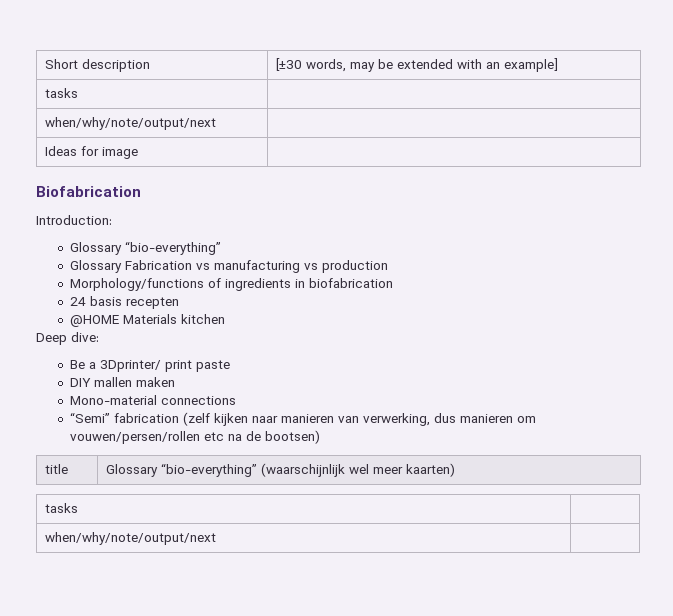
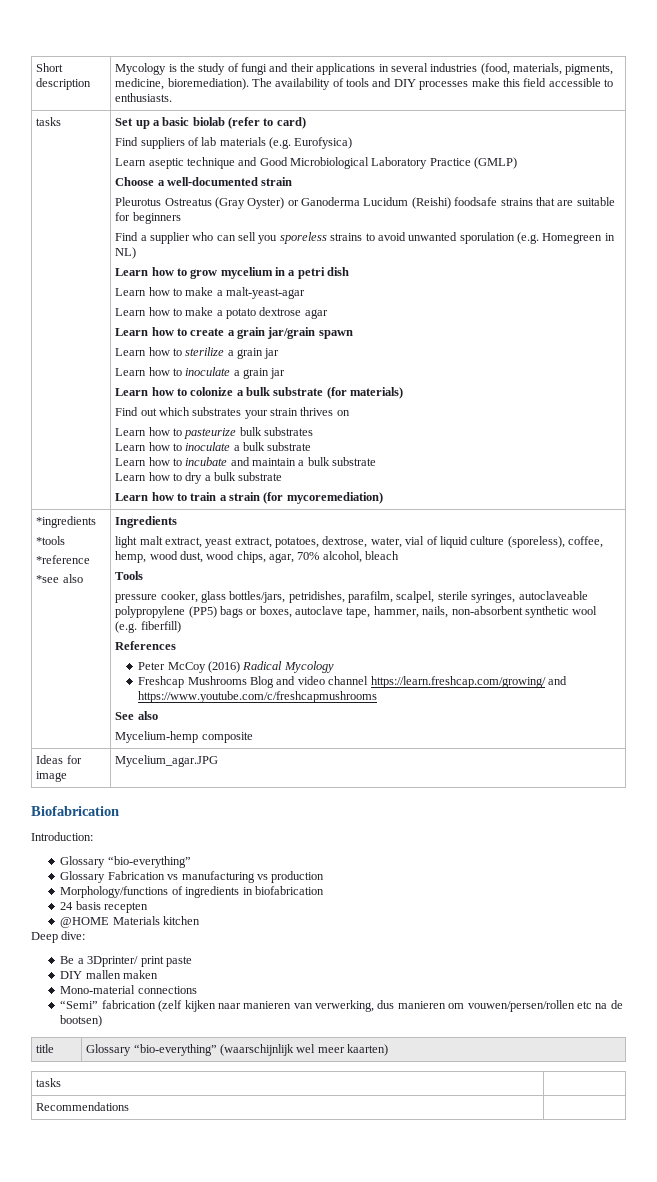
[276,58,559,72] [45,88,79,98] [45,117,217,130] [±30 words, may be extended with an example] // tasks | // when/why/note/output/next | -> [115,63,614,75] [115,78,614,90] [115,93,173,102] [36,117,62,126] [115,117,306,129] [115,137,353,149] [115,157,518,169] [115,177,293,186] [115,197,615,209] [115,212,181,224] [115,232,615,244] [115,247,137,259] [115,267,350,279] [115,287,306,299] [115,307,328,319] [115,327,353,339] [115,347,280,359] [115,367,286,379] [115,387,404,399] [115,407,350,419] [115,427,314,439] [115,442,312,451] [115,457,377,466] [115,472,283,484] [115,492,383,504] [36,516,97,528] [36,536,66,545] [36,555,91,564] [36,574,83,583] [115,516,178,528] [115,536,604,548] [115,551,400,563] [115,571,144,580] [115,591,588,603] [115,606,598,618] [115,621,181,633] [115,641,177,650] [138,661,334,673] [138,676,567,688] [138,691,378,703] [115,711,158,720] [115,731,253,743] Mycology is the study of fungi and their applications in several industries (food, materials, pigments, medicine, bioremediation). The availability of tools and DIY processes make this field accessible to enthusiasts. // tasks | Set up a basic biolab (refer to card) // Find suppliers of lab materials (e.g. Eurofysica) // Learn aseptic technique and Good Microbiological Laboratory Practice (GMLP) // Choose a well-documented strain // Pleurotus Ostreatus (Gray Oyster) or Ganoderma Lucidum (Reishi) foodsafe strains that are suitable for beginners // Find a supplier who can sell you sporeless strains to avoid unwanted sporulation (e.g. Homegreen in NL) // Learn how to grow mycelium in a petri dish // Learn how to make a malt-yeast-agar // Learn how to make a potato dextrose agar // Learn how to create a grain jar/grain spawn // Learn how to sterilize a grain jar // Learn how to inoculate a grain jar // Learn how to colonize a bulk substrate (for materials) // Find out which substrates your strain thrives on // Learn how to pasteurize bulk substrates // Learn how to inoculate a bulk substrate // Learn how to incubate and maintain a bulk substrate // Learn how to dry a bulk substrate // Learn how to train a strain (for mycoremediation) // *ingredients // *tools // *reference // *see also | Ingredients // light malt extract, yeast extract, potatoes, dextrose, water, vial of liquid culture (sporeless), coffee, hemp, wood dust, wood chips, agar, 70% alcohol, bleach // Tools // pressure cooker, glass bottles/jars, petridishes, parafilm, scalpel, sterile syringes, autoclaveable polypropylene (PP5) bags or boxes, autoclave tape, hammer, nails, non-absorbent synthetic wool (e.g. fiberfill) // References // Peter McCoy (2016) Radical Mycology // Freshcap Mushrooms Blog and video channel https://learn.freshcap.com/growing/ and https://www.youtube.com/c/freshcapmushrooms // See also // Mycelium-hemp composite
(139, 153) none -> [115,755,219,767] Mycelium_agar.JPG
[45,532,217,545] when/why/note/output/next -> [36,1102,130,1111] Recommendations

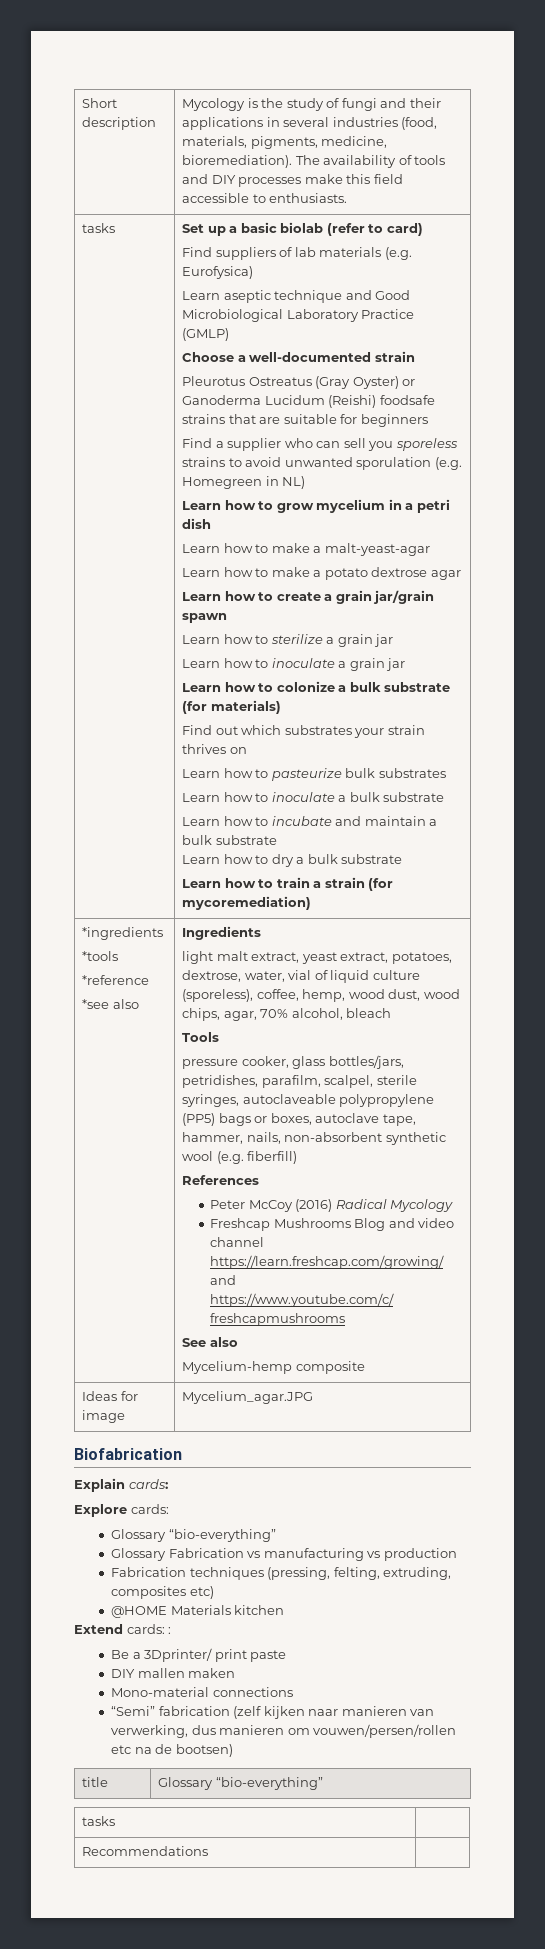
[31,832,93,841] Introduction: -> [74,1478,168,1492] [74,1504,169,1517] Explain cards: // Explore cards:
[60,886,324,898] [60,901,149,913] Morphology/functions of ingredients in biofabrication // 24 basis recepten -> [111,1567,452,1580] [111,1586,214,1599] Fabrication techniques (pressing, felting, extruding, composites etc)
[31,931,86,943] Deep dive: -> [74,1624,172,1634] Extend cards: :
[219,1044,389,1056] (waarschijnlijk wel meer kaarten) -> (323, 1783) none

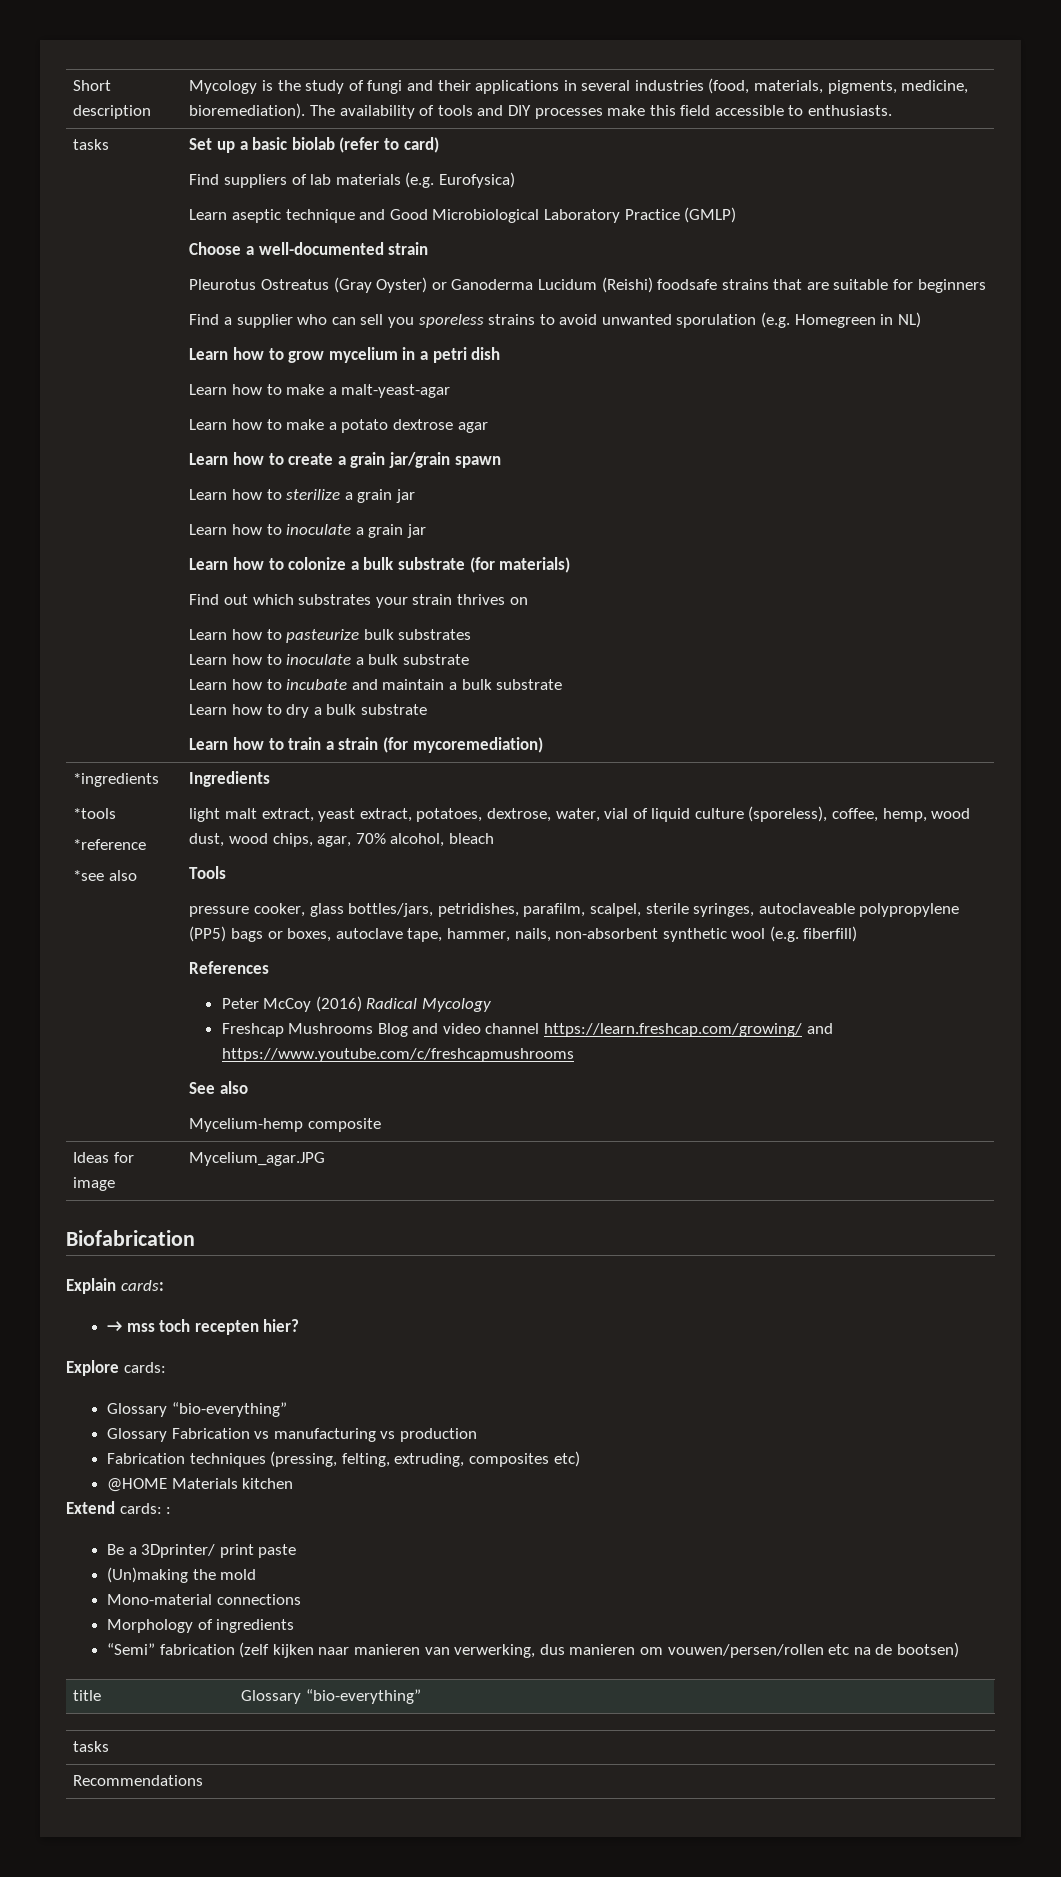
(168, 1484) none -> [107,1319,300,1335] // → mss toch recepten hier?
[111,1668,236,1678] DIY mallen maken -> [107,1567,257,1583] (Un)making the mold
(293, 1692) none -> [107,1619,295,1633] // Morphology of ingredients

